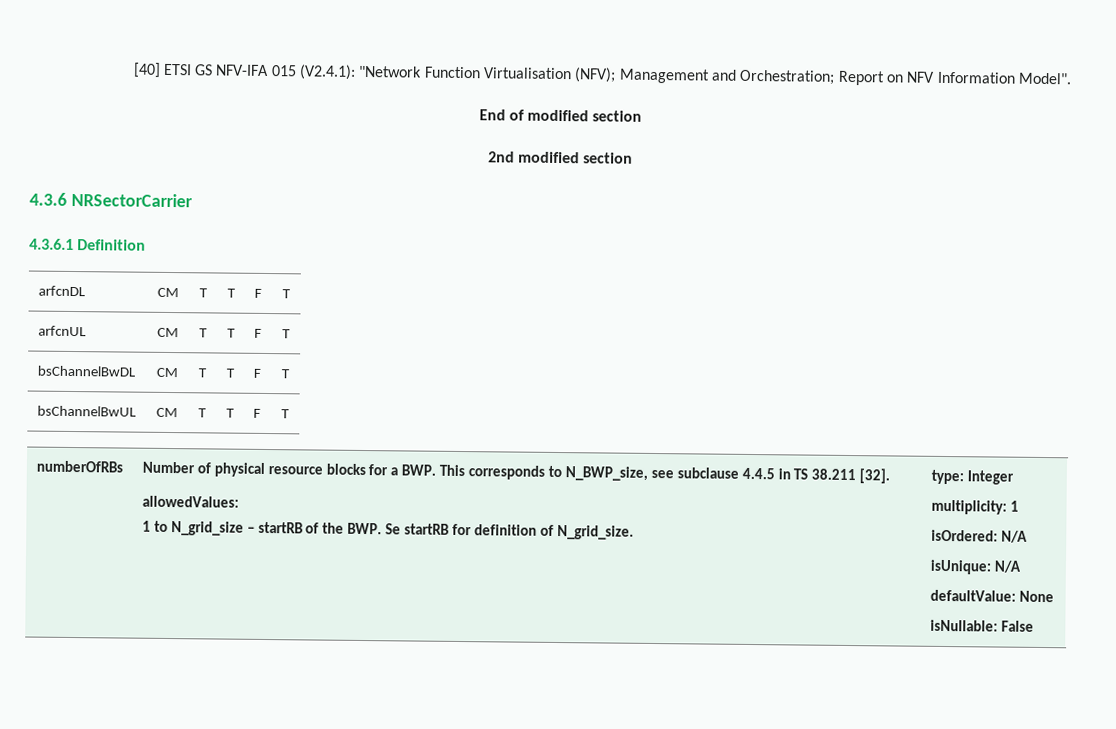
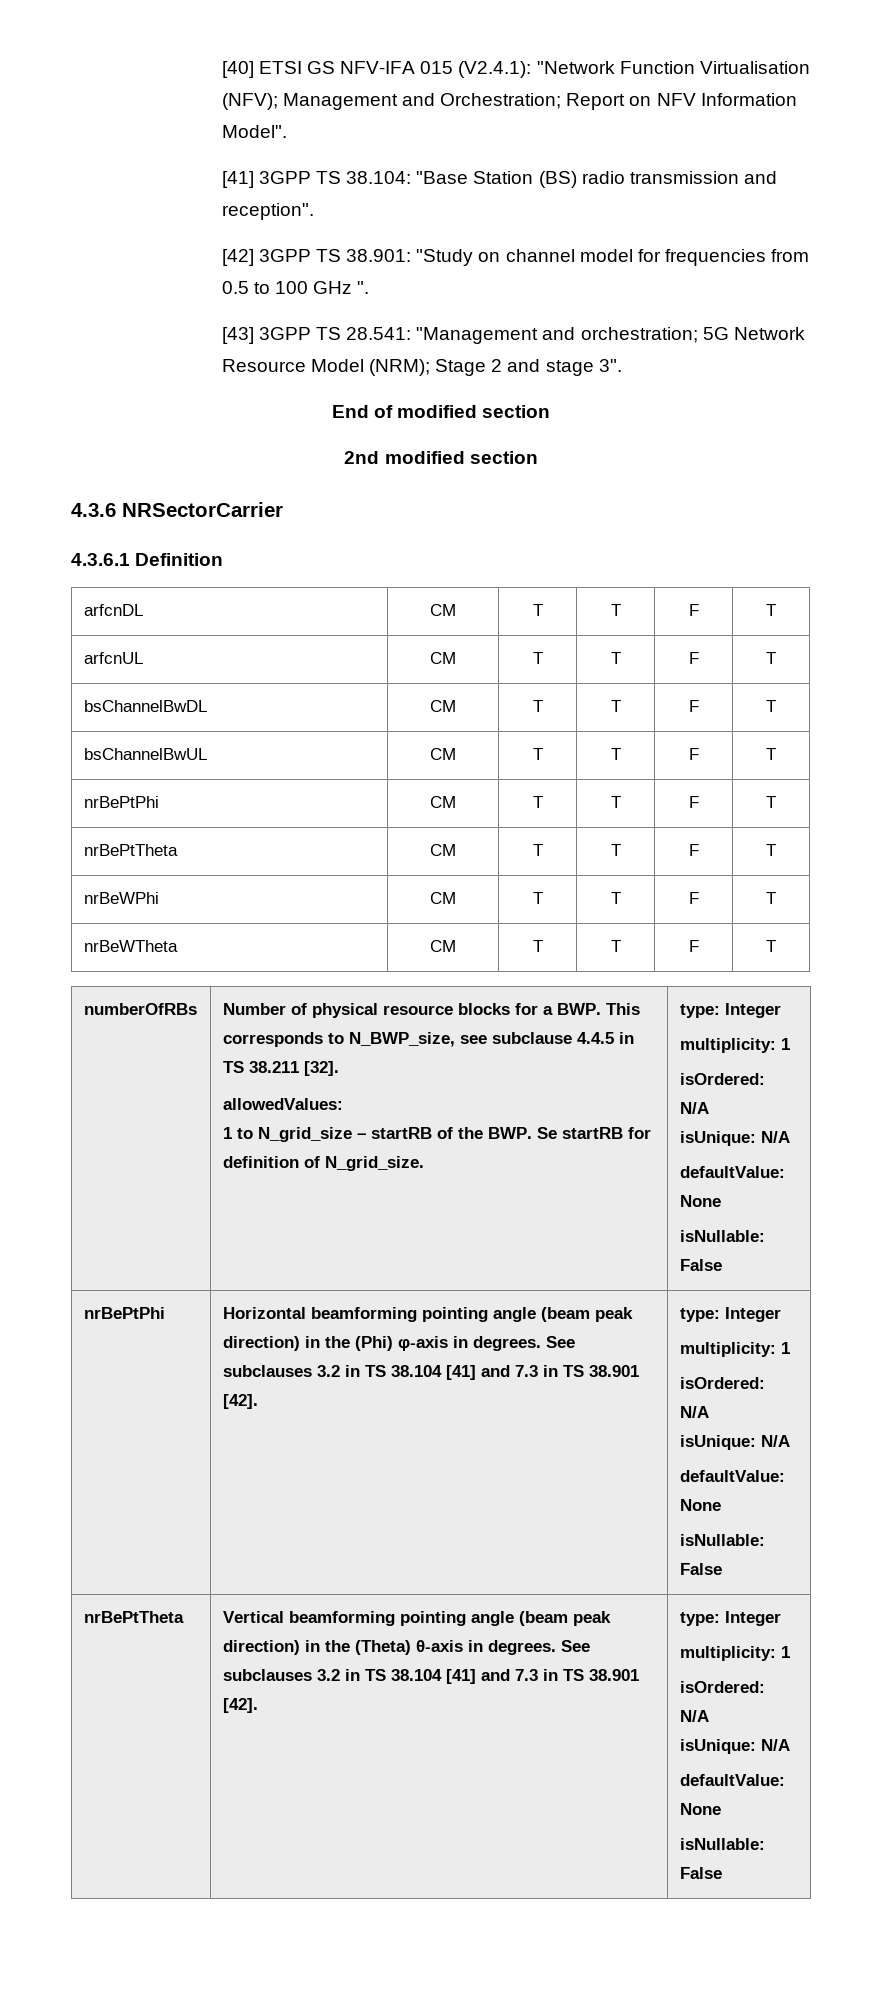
(1072, 78) none -> [221,171,777,188] [221,203,314,220] [221,249,810,266] [221,281,370,294] [221,327,805,344] [221,359,622,376] // [41] 3GPP TS 38.104: "Base Station (BS) radio transmission and reception". // [42] 3GPP TS 38.901: "Study on channel model for frequencies from 0.5 to 100 GHz ". // [43] 3GPP TS 28.541: "Management and orchestration; 5G Network Resource Model (NRM); Stage 2 and stage 3".
(290, 414) none -> [83,796,159,808] [430,796,456,808] [532,796,543,808] [610,796,621,808] [688,796,699,808] [766,796,776,808] [83,844,178,856] [430,844,456,856] [532,844,543,856] [610,844,621,856] [688,844,699,856] [766,844,776,856] [83,892,159,904] [430,892,456,904] [532,892,543,904] [610,892,621,904] [688,892,699,904] [766,892,776,904] [83,940,178,952] [430,940,456,952] [532,940,543,952] [610,940,621,952] [688,940,699,952] [766,940,776,952] // nrBePtPhi | CM | T | T | F | T // nrBePtTheta | CM | T | T | F | T // nrBeWPhi | CM | T | T | F | T // nrBeWTheta | CM | T | T | F | T
(1034, 626) none -> [83,1307,165,1319] [222,1307,633,1322] [222,1336,575,1351] [222,1365,639,1380] [222,1394,258,1409] [679,1307,781,1322] [679,1342,790,1357] [679,1377,765,1389] [679,1406,709,1418] [679,1435,790,1450] [679,1470,785,1482] [679,1499,721,1511] [679,1534,765,1546] [679,1563,722,1575] [83,1611,184,1623] [222,1611,611,1626] [222,1640,590,1655] [222,1669,639,1684] [222,1698,258,1713] [679,1611,781,1626] [679,1646,790,1661] [679,1681,765,1693] [679,1710,709,1722] [679,1739,790,1754] [679,1774,785,1786] [679,1803,721,1815] [679,1838,765,1850] [679,1867,722,1879] // nrBePtPhi | Horizontal beamforming pointing angle (beam peak direction) in the (Phi) φ-axis in degrees. See subclauses 3.2 in TS 38.104 [41] and 7.3 in TS 38.901 [42]. | type: Integer // multiplicity: 1 // isOrdered: N/A // isUnique: N/A // defaultValue: None // isNullable: False // nrBePtTheta | Vertical beamforming pointing angle (beam peak direction) in the (Theta) θ-axis in degrees. See subclauses 3.2 in TS 38.104 [41] and 7.3 in TS 38.901 [42]. | type: Integer // multiplicity: 1 // isOrdered: N/A // isUnique: N/A // defaultValue: None // isNullable: False

